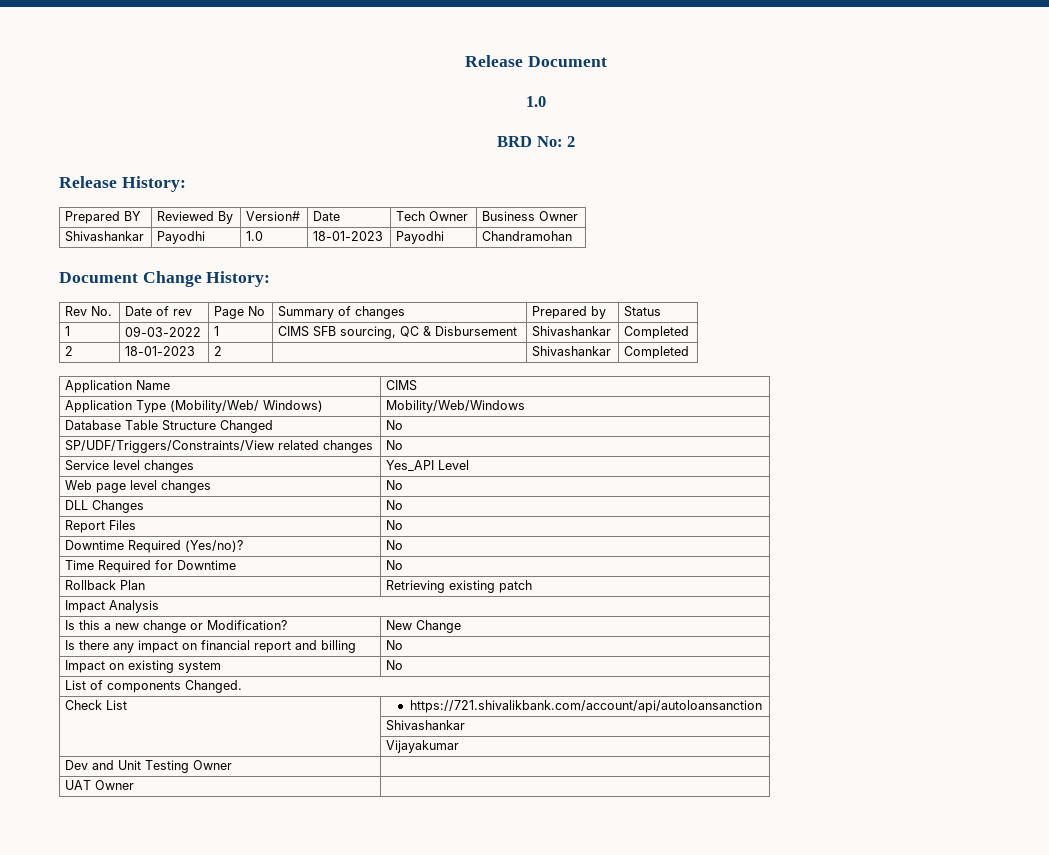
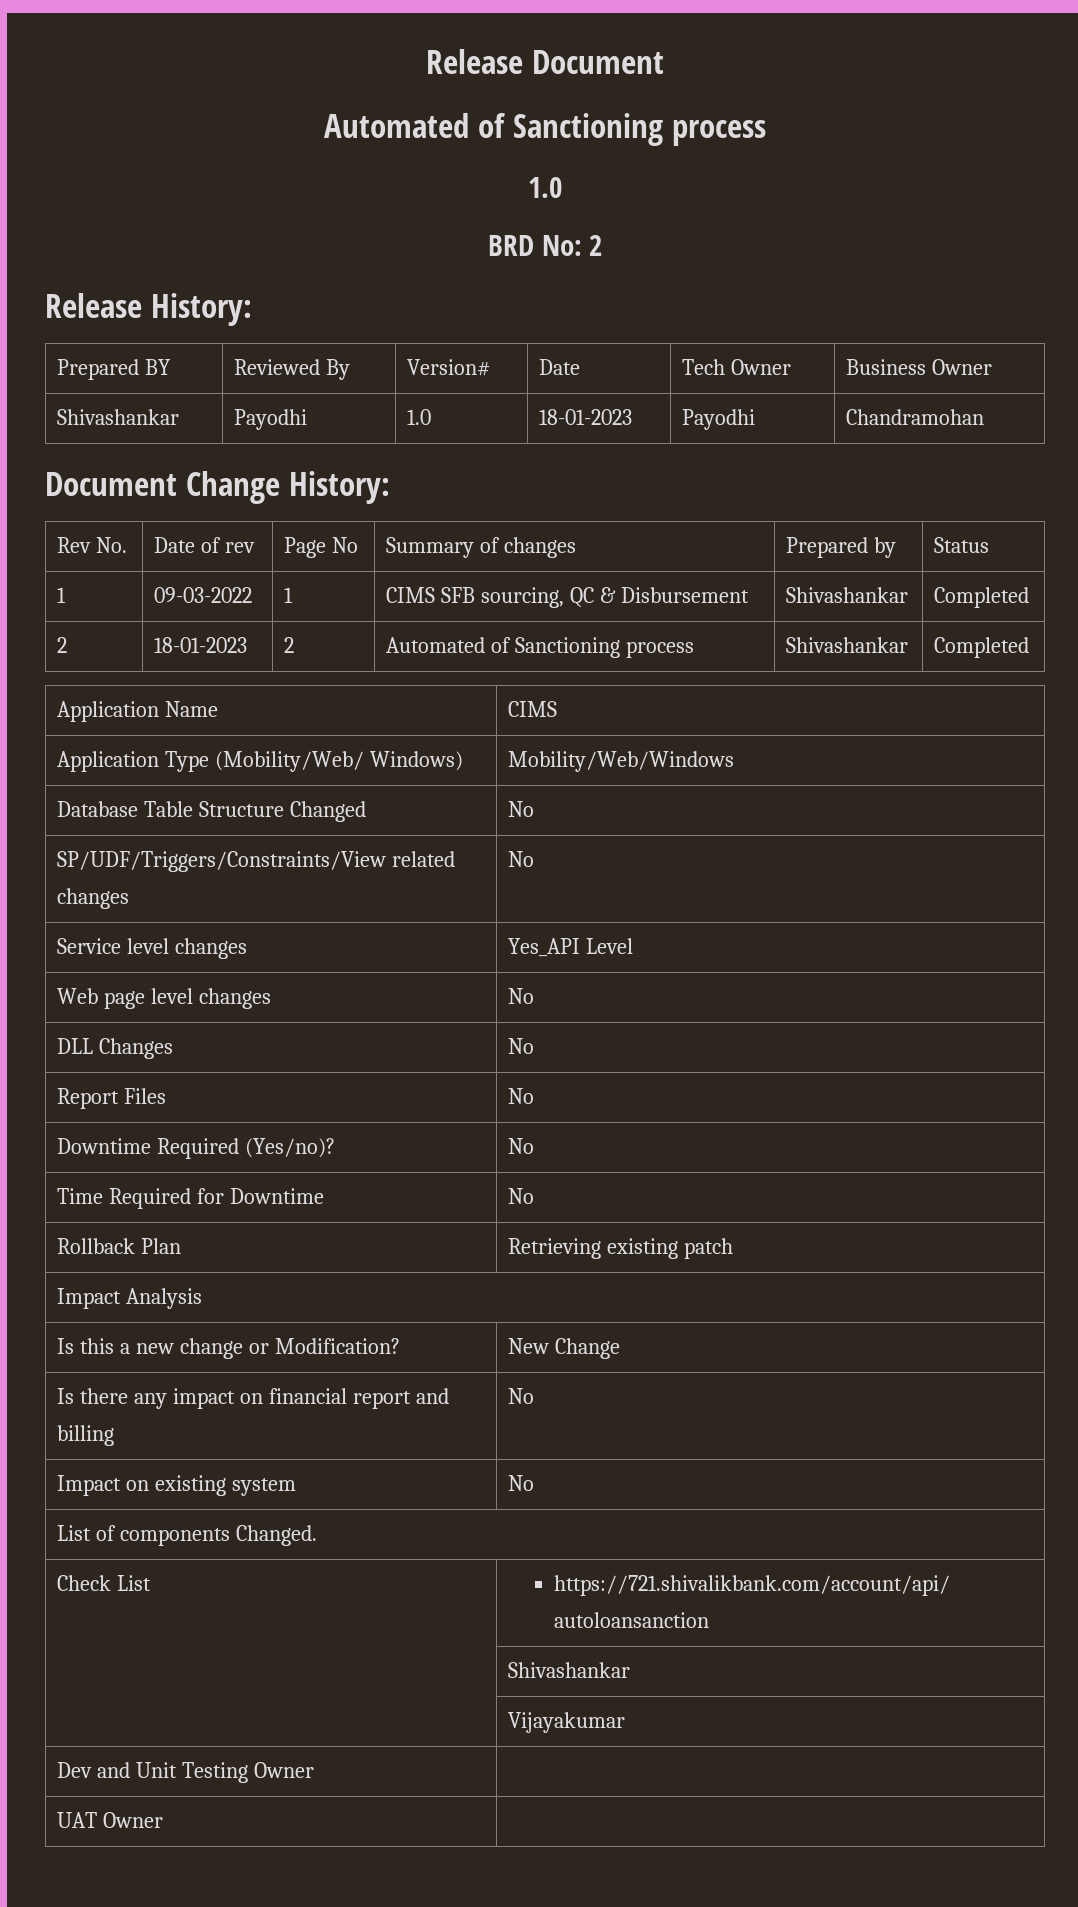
(607, 61) none -> [324,113,766,146] // Automated of Sanctioning process
(223, 351) none -> [386,637,694,658] Automated of Sanctioning process

